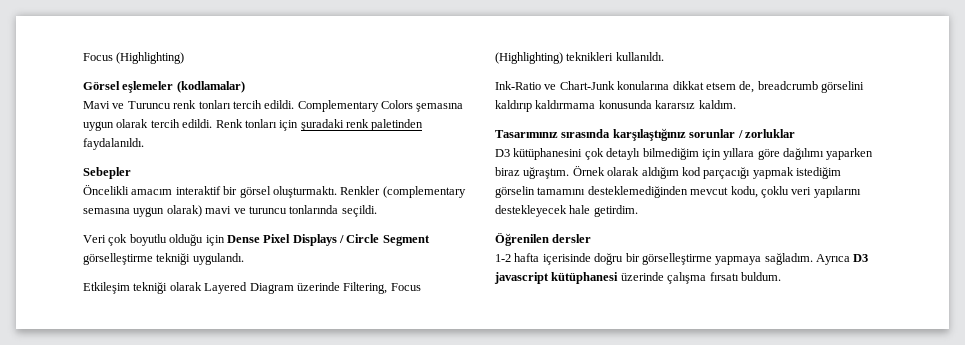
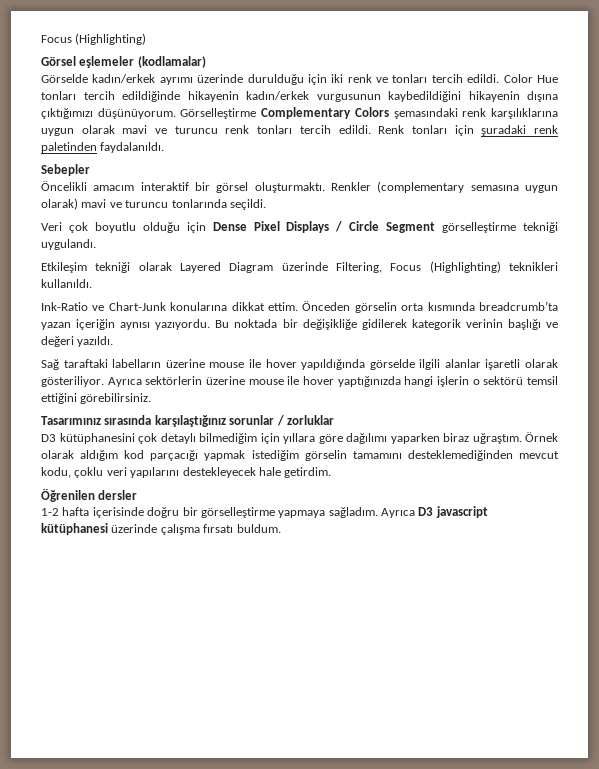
[83,100,464,112] [83,119,149,131] Mavi ve Turuncu renk tonları tercih edildi. Complementary Colors şemasına uygun olarak -> [41,74,558,85] [41,91,558,102] [41,107,558,119] [41,125,293,136] Görselde kadın/erkek ayrımı üzerinde durulduğu için iki renk ve tonları tercih edildi. Color Hue tonları tercih edildiğinde hikayenin kadın/erkek vurgusunun kaybedildiğini hikayenin dışına çıktığımızı düşünüyorum. Görselleştirme Complementary Colors şemasındaki renk karşılıklarına uygun olarak mavi ve turuncu renk tonları
[705,81,864,93] [495,100,736,112] etsem de, breadcrumb görselini kaldırıp kaldırmama konusunda kararsız kaldım. -> [268,301,558,313] [41,319,558,330] [41,336,114,347] [41,359,558,370] [41,376,559,387] [41,393,152,404] ettim. Önceden görselin orta kısmında breadcrumb’ta yazan içeriğin aynısı yazıyordu. Bu noktada bir değişikliğe gidilerek kategorik verinin başlığı ve değeri yazıldı. // Sağ taraftaki labelların üzerine mouse ile hover yapıldığında görselde ilgili alanlar işaretli olarak gösteriliyor. Ayrıca sektörlerin üzerine mouse ile hover yaptığınızda hangi işlerin o sektörü temsil ettiğini görebilirsiniz.

